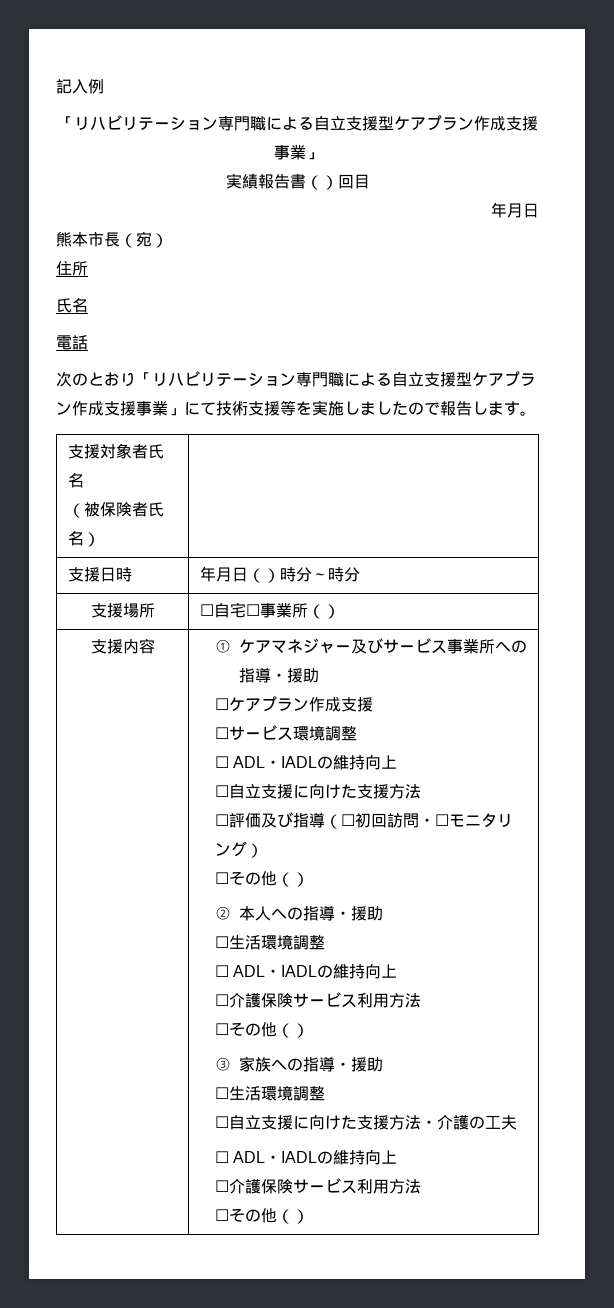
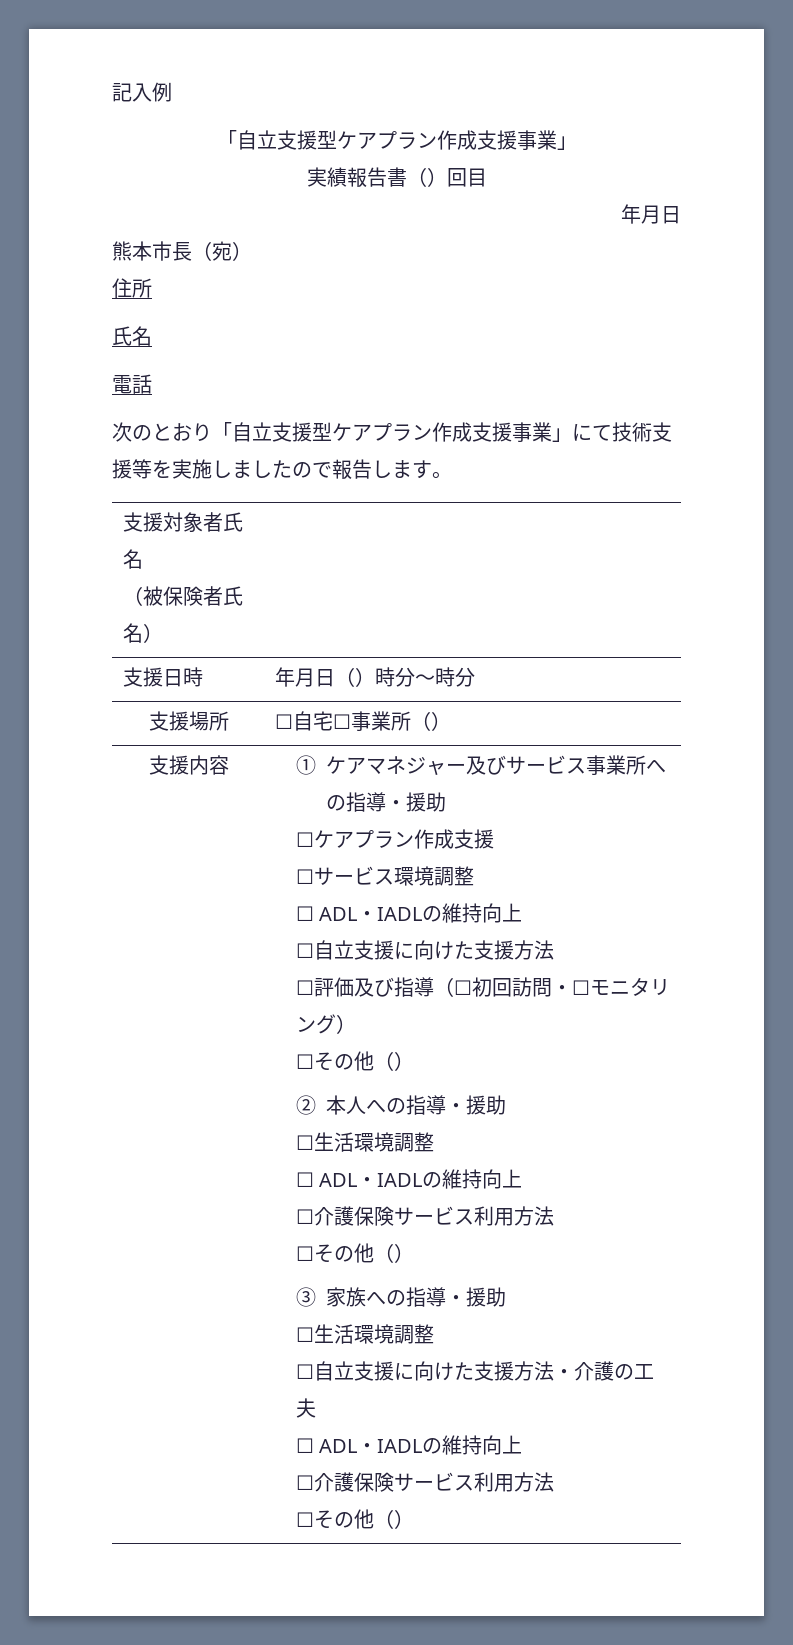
[73,115,314,131] リハビリテーション専門職による -> (237, 139) none
[152,371,392,387] リハビリテーション専門職による -> (232, 431) none

